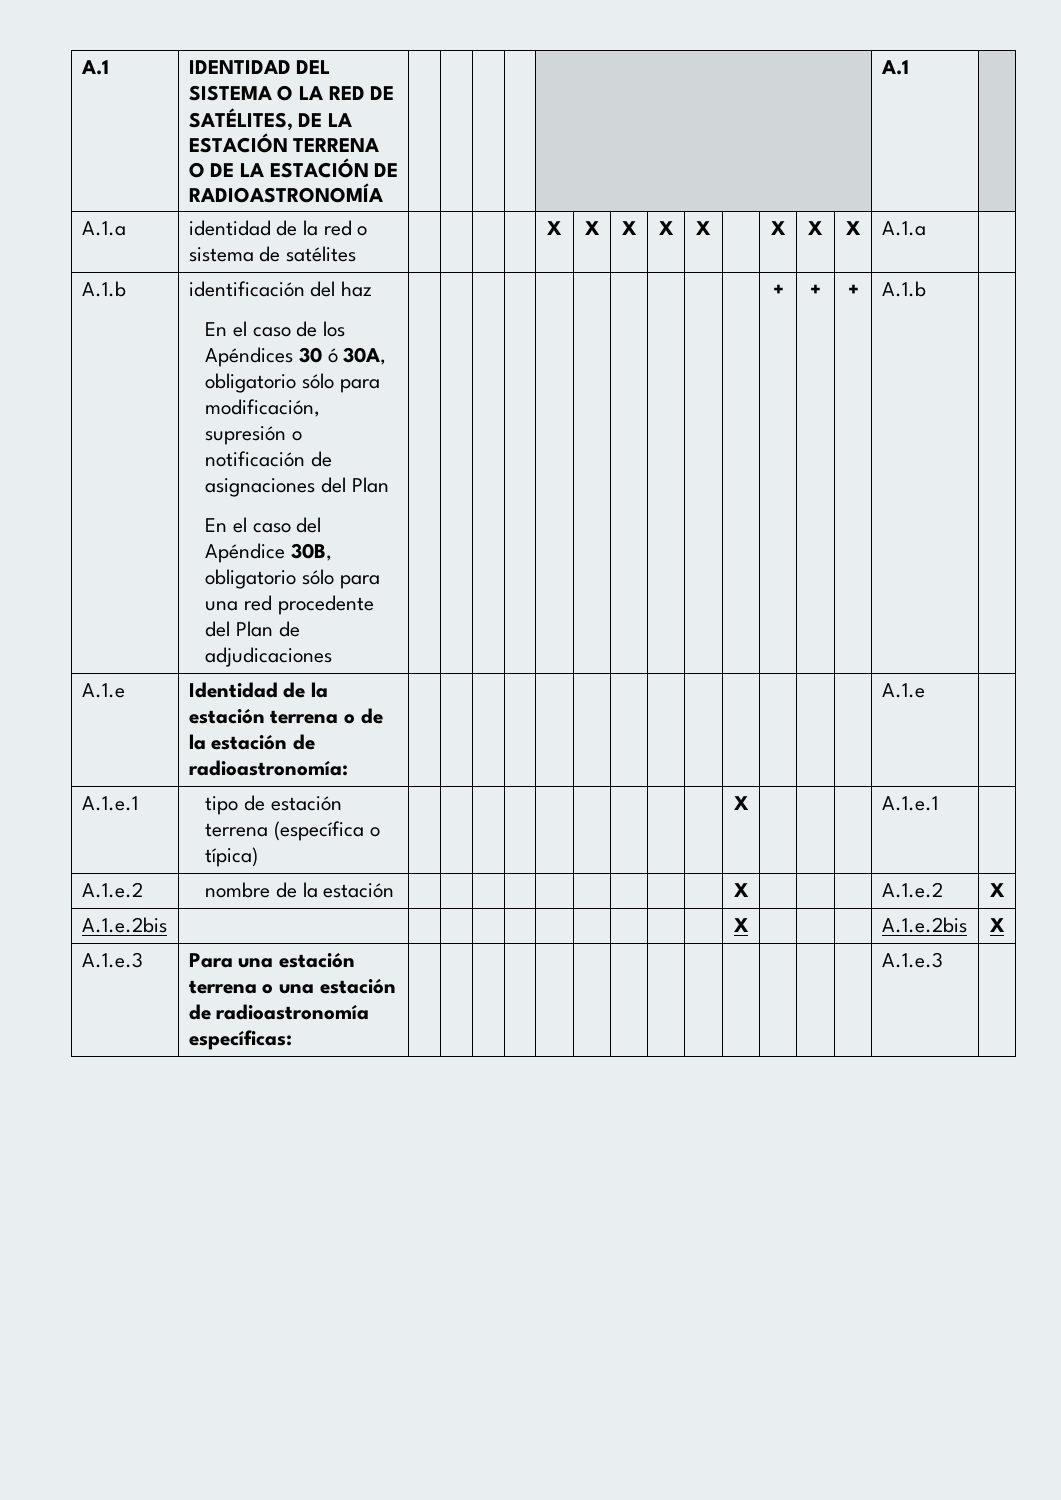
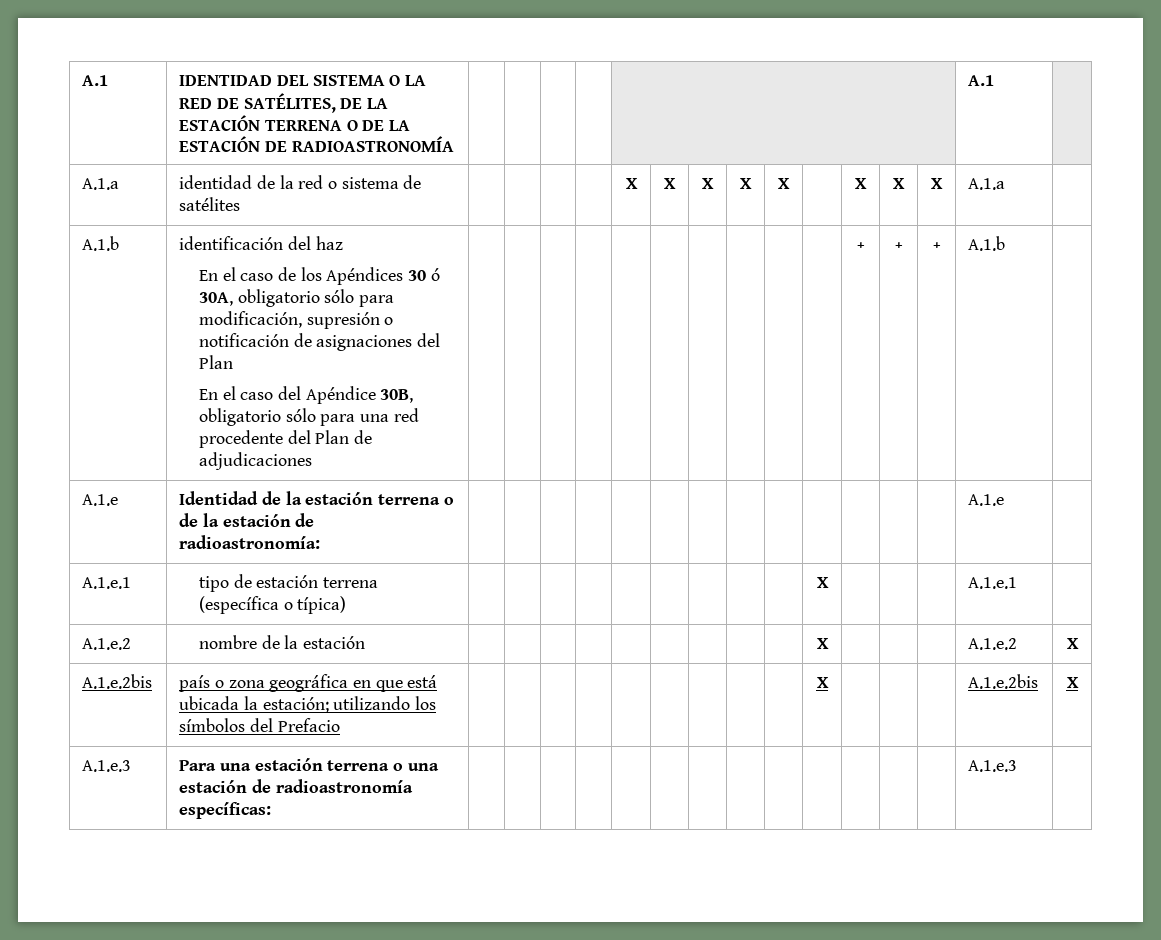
(167, 925) none -> [179,674,438,692] [179,696,436,713] [179,718,340,732] país o zona geográfica en que está ubicada la estación; utilizando los símbolos del Prefacio

